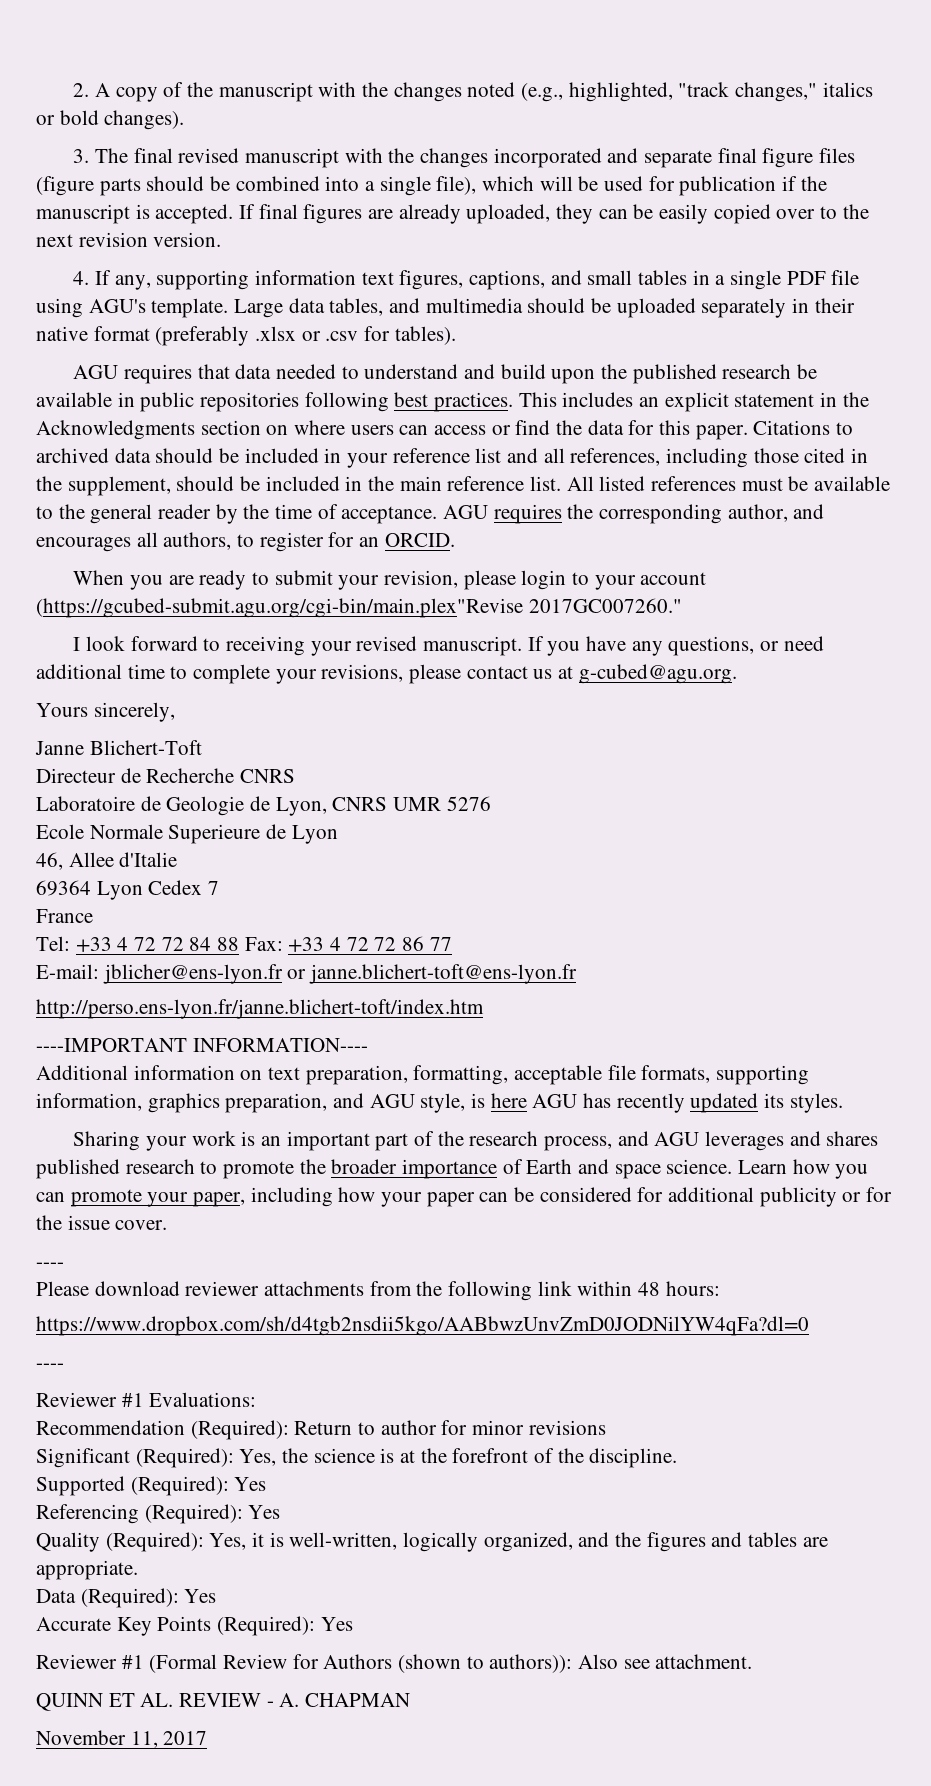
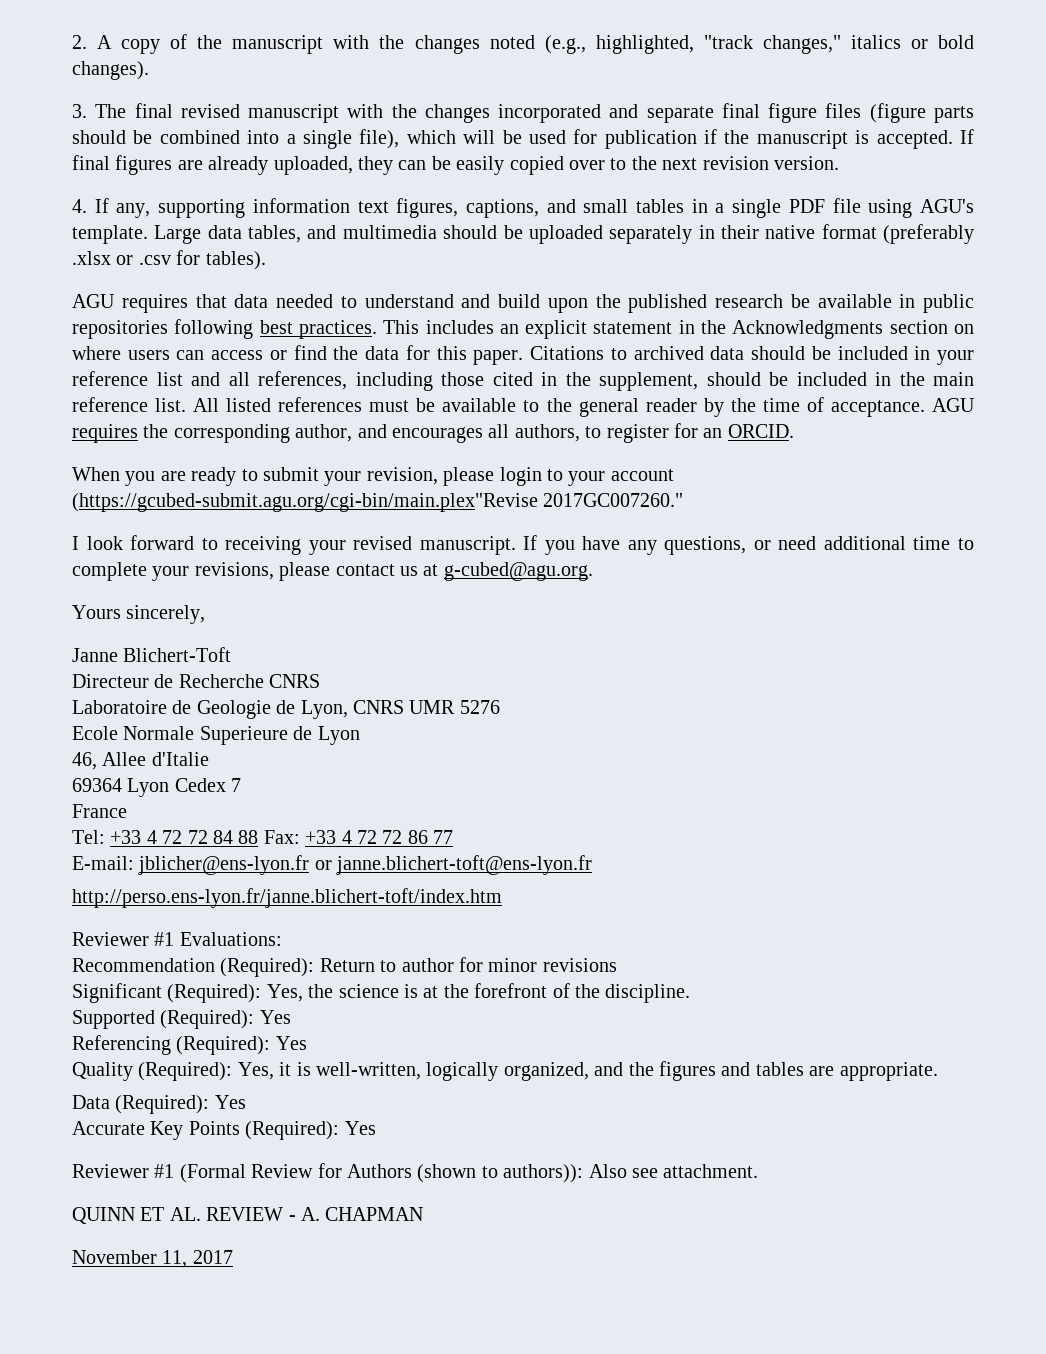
[36,1038,368,1052] [36,1065,810,1085] [36,1093,843,1113] [73,1131,879,1151] [36,1159,869,1179] [36,1187,893,1207] [36,1215,168,1230] [36,1262,64,1268] [36,1281,720,1301] [36,1316,809,1336] [36,1363,64,1369] // ----IMPORTANT INFORMATION---- // Additional information on text preparation, formatting, acceptable file formats, supporting information, graphics preparation, and AGU style, is here AGU has recently updated its styles. // Sharing your work is an important part of the research process, and AGU leverages and shares published research to promote the broader importance of Earth and space science. Learn how you can promote your paper, including how your paper can be considered for additional publicity or for the issue cover. // ---- // Please download reviewer attachments from the following link within 48 hours: // https://www.dropbox.com/sh/d4tgb2nsdii5kgo/AABbwzUnvZmD0JODNilYW4qFa?dl=0 // ---- -> (502, 898) none

